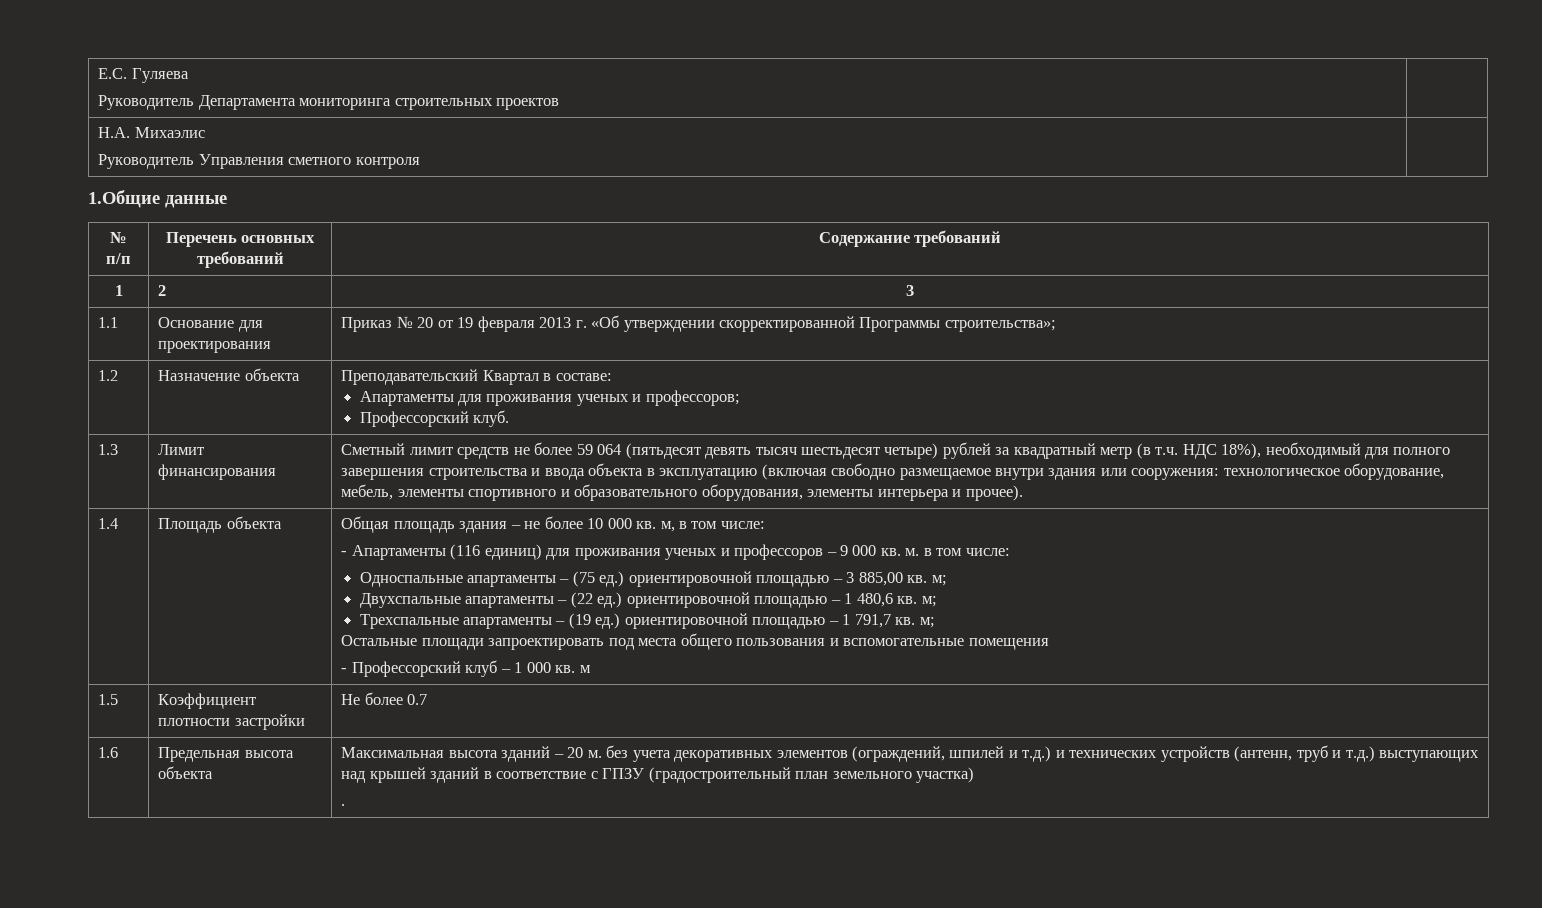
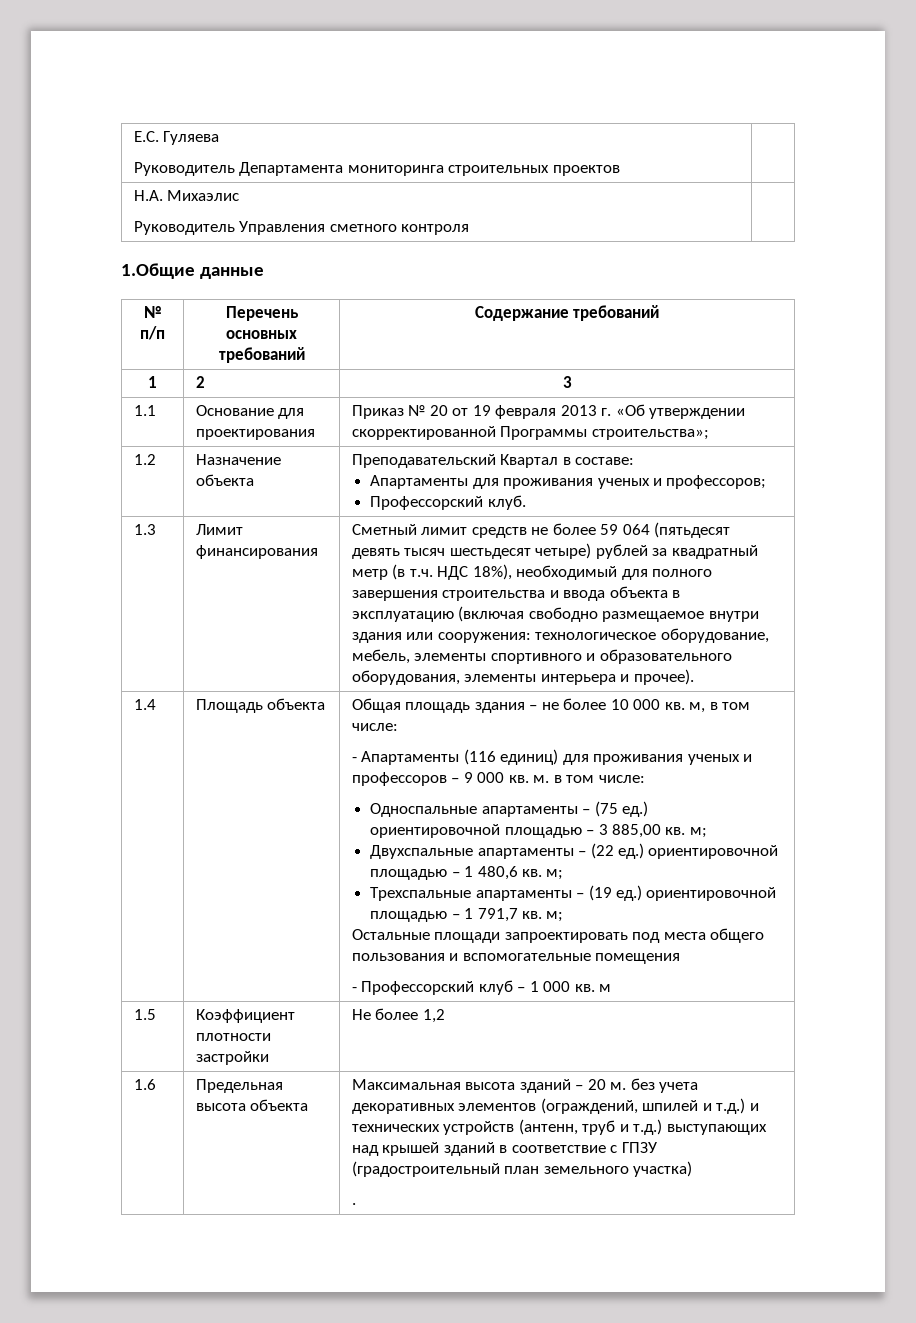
[407,694,428,705] 0.7 -> [422,1009,445,1023] 1,2

